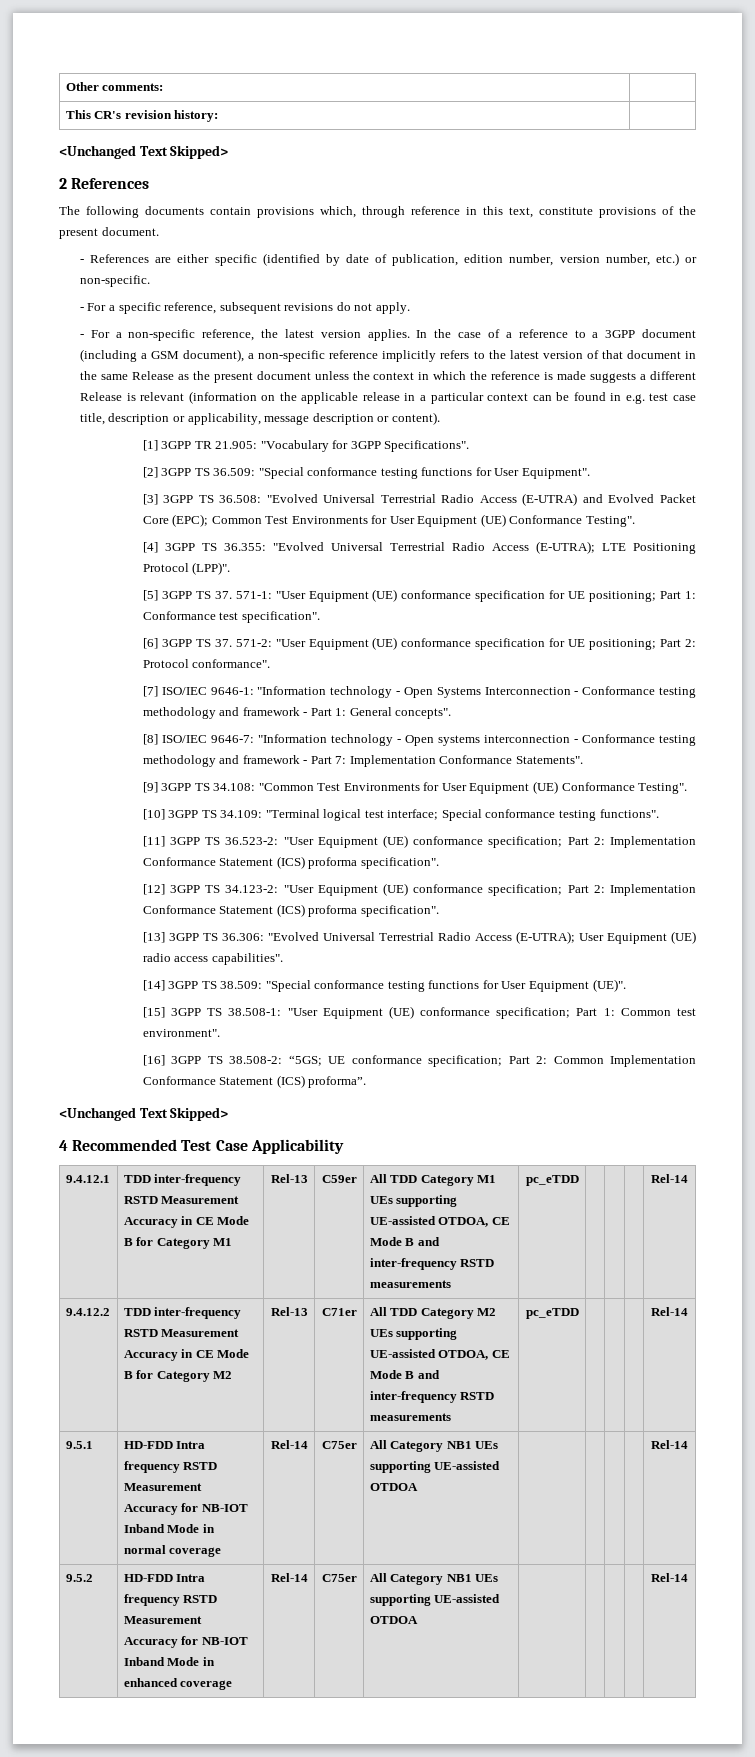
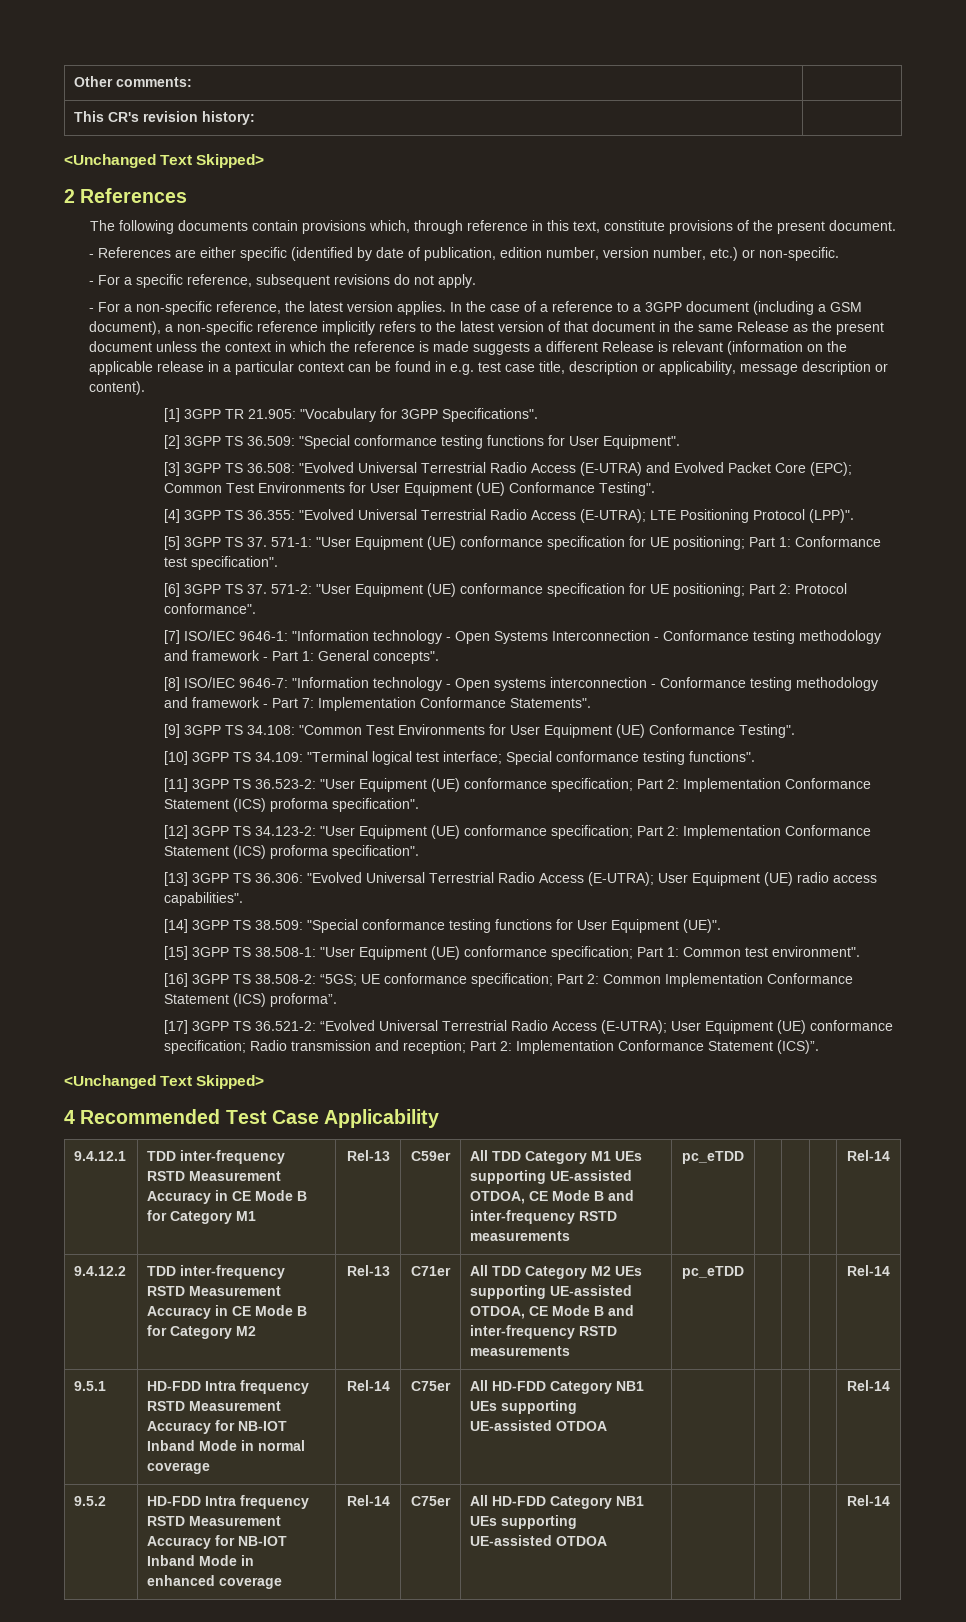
(367, 1082) none -> [164,1020,894,1034] [164,1040,820,1054] // [17] 3GPP TS 36.521-2: “Evolved Universal Terrestrial Radio Access (E-UTRA); User Equipment (UE) conformance specification; Radio transmission and reception; Part 2: Implementation Conformance Statement (ICS)”.
(387, 1444) none -> [492,1381,547,1391] HD-FDD
(387, 1577) none -> [492,1496,547,1506] HD-FDD

